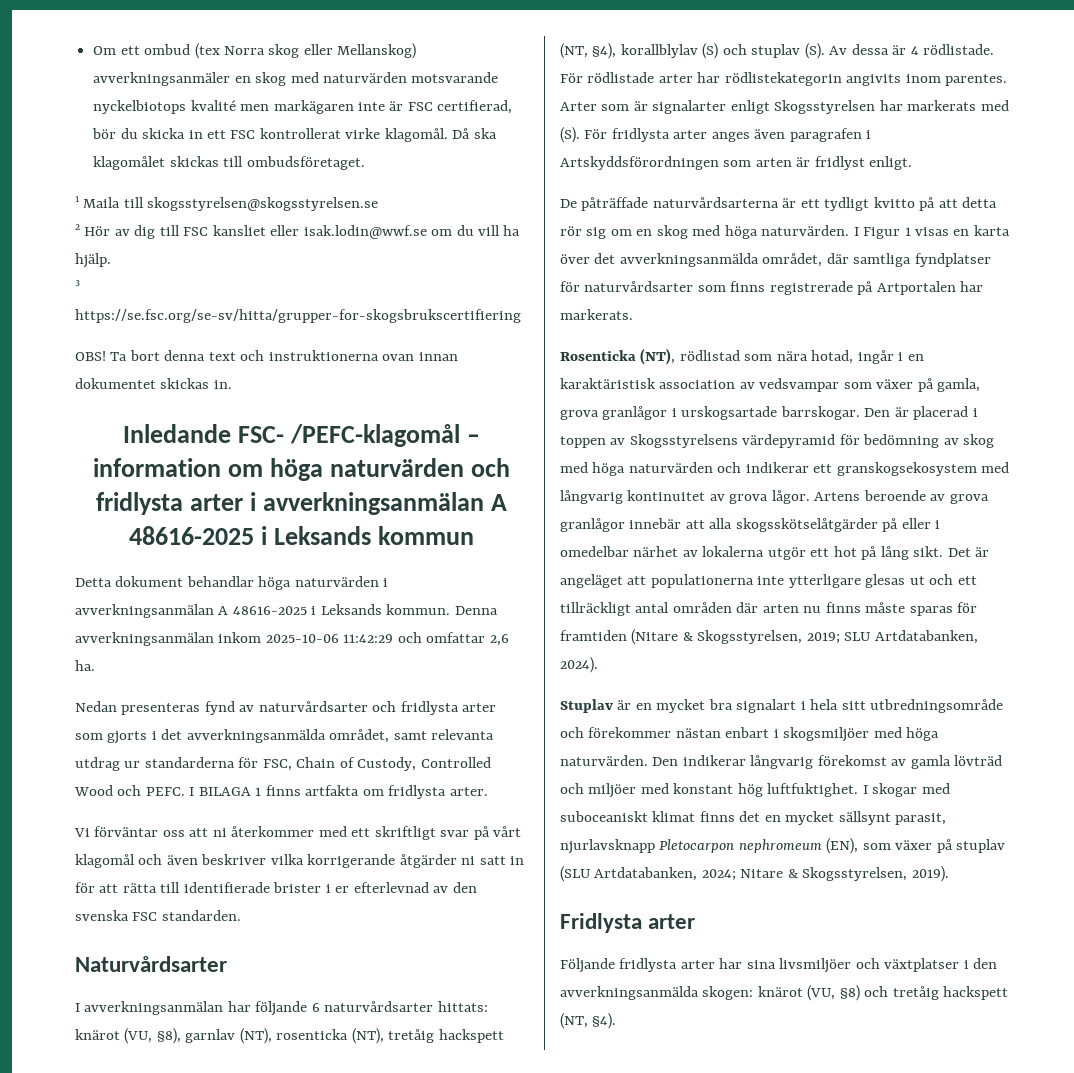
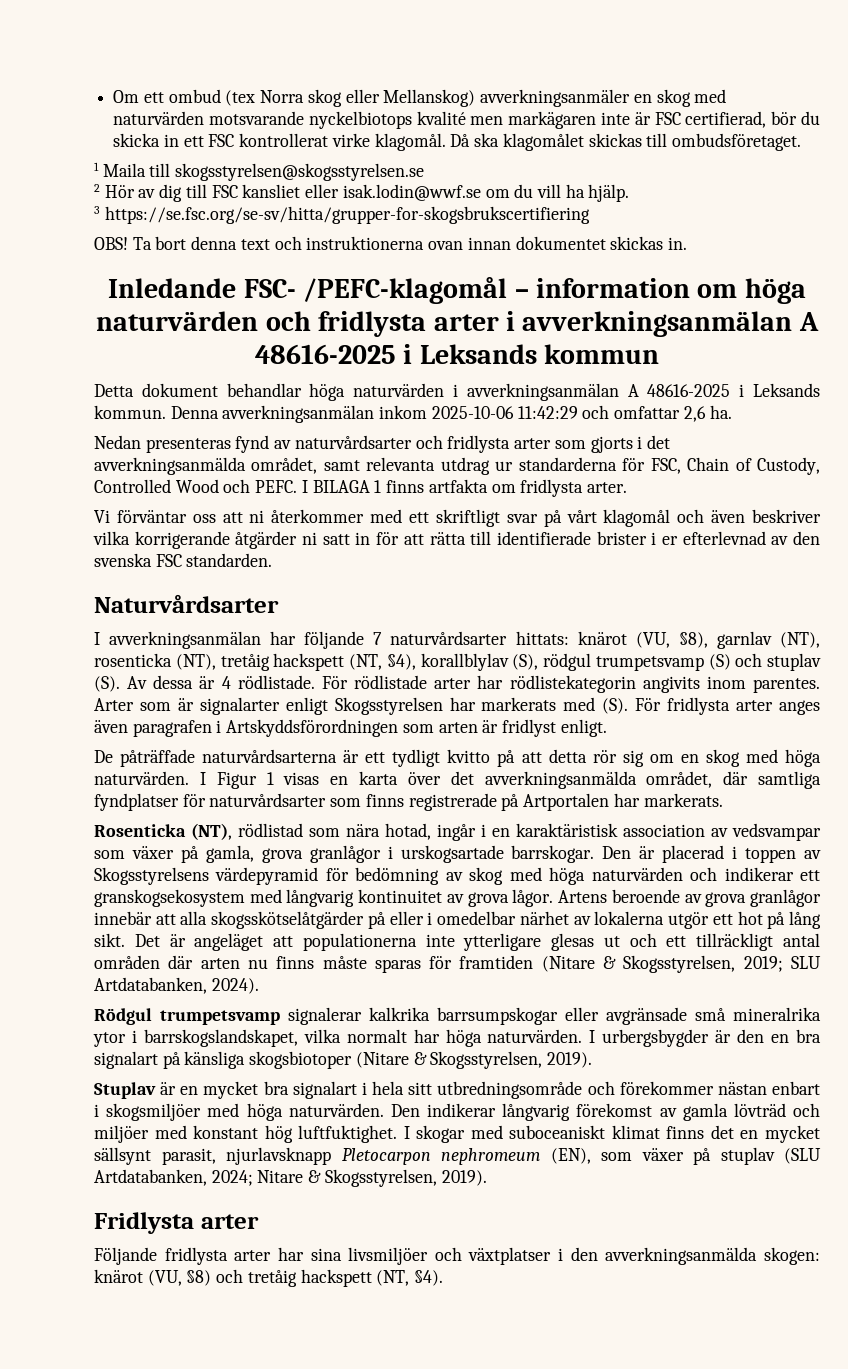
[311,1003,320,1012] 6 -> [373,632,383,645] 7
(698, 51) none -> [512,653,704,671] (S), rödgul trumpetsvamp
(598, 665) none -> [94,1007,821,1025] [93,1029,821,1047] [94,1051,593,1069] // Rödgul trumpetsvamp signalerar kalkrika barrsumpskogar eller avgränsade små mineralrika ytor i barrskogslandskapet, vilka normalt har höga naturvärden. I urbergsbygder är den en bra signalart på känsliga skogsbiotoper (Nitare & Skogsstyrelsen, 2019).

